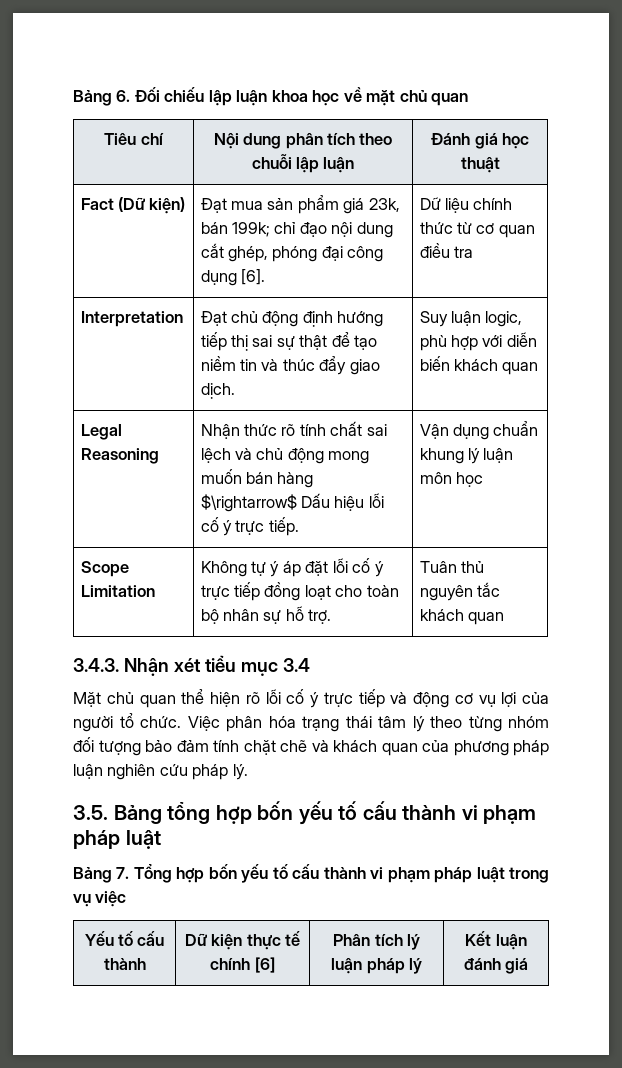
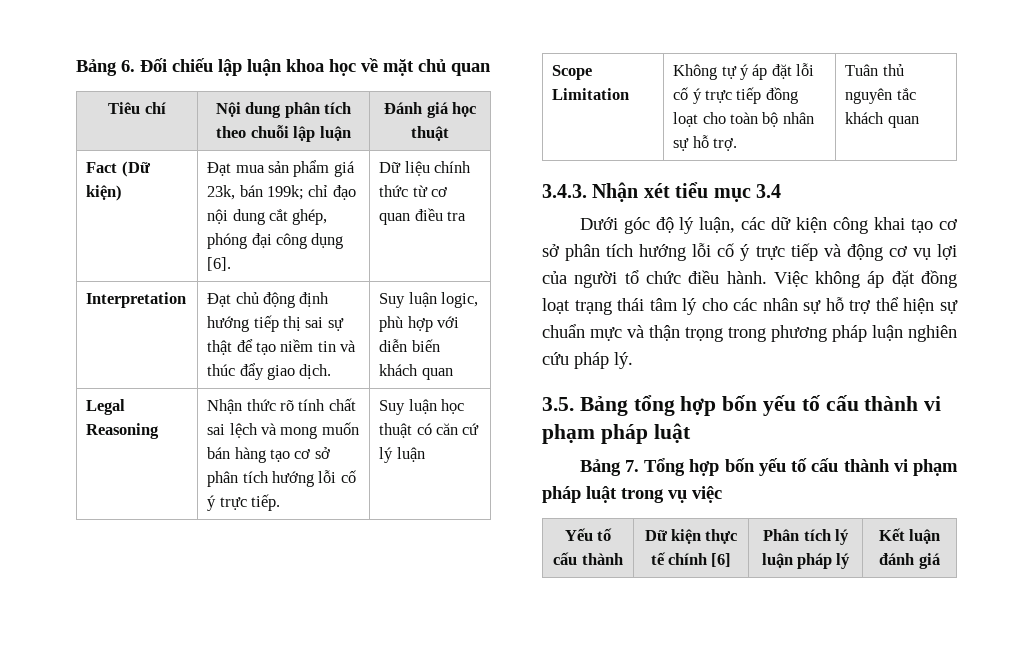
[256,448,324,464] chủ động -> (277, 429) none
[200,493,365,512] $\rightarrow$ Dấu hiệu -> [269,447,330,462] [207,471,314,487] tạo cơ sở phân tích hướng
[419,421,539,440] [419,448,514,464] [419,472,483,487] Vận dụng chuẩn khung lý luận môn học -> [379,399,464,415] [379,423,480,438] [379,447,425,463] Suy luận học thuật có căn cứ lý luận
[73,689,260,708] Mặt chủ quan thể hiện rõ -> [579,217,957,234] [542,244,687,261] Dưới góc độ lý luận, các dữ kiện công khai tạo cơ sở phân tích hướng
[140,716,549,732] [73,737,449,756] chức. Việc phân hóa trạng thái tâm lý theo từng nhóm đối tượng bảo đảm tính chặt chẽ và khách quan của -> [645,270,957,288] [542,297,958,315] [542,324,766,342] chức điều hành. Việc không áp đặt đồng loạt trạng thái tâm lý cho các nhân sự hỗ trợ thể hiện sự chuẩn mực và thận trọng trong

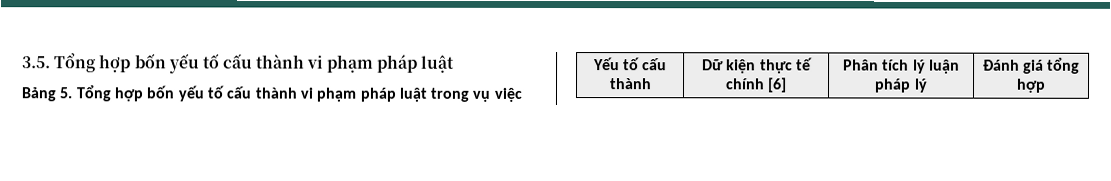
[76,58,491,76] [108,102,166,114] [215,102,352,118] [216,125,351,142] [384,102,476,118] [411,126,450,141] [86,161,151,177] [86,185,123,201] [207,160,355,177] [207,185,356,200] [207,209,328,225] [207,233,344,249] [207,257,232,271] [379,161,471,176] [379,185,447,197] [379,208,466,225] [86,292,187,308] [207,292,330,308] [207,315,344,332] [207,339,357,355] [207,363,332,380] [379,292,478,308] [379,316,459,332] [379,339,440,352] [379,364,453,380] [86,399,126,415] [86,423,160,439] [207,398,356,414] [207,422,359,439] [207,447,330,463] [207,470,356,487] [207,494,280,511] [379,399,464,415] [379,423,480,438] [379,447,425,463] [552,65,593,80] [552,88,630,100] [673,63,815,80] [673,87,798,104] [673,112,814,127] [673,135,737,151] [845,64,904,76] [845,88,916,104] [845,112,919,128] [542,182,781,202] [579,217,957,234] [542,243,957,261] [542,270,957,288] [542,297,958,315] [542,324,957,342] [542,352,633,369] [542,395,675,416] Bảng 6. Đối chiếu lập luận khoa học về mặt chủ quan // Tiêu chí | Nội dung phân tích theo chuỗi lập luận | Đánh giá học thuật // Fact (Dữ kiện) | Đạt mua sản phẩm giá 23k, bán 199k; chỉ đạo nội dung cắt ghép, phóng đại công dụng [6]. | Dữ liệu chính thức từ cơ quan điều tra // Interpretation | Đạt chủ động định hướng tiếp thị sai sự thật để tạo niềm tin và thúc đẩy giao dịch. | Suy luận logic, phù hợp với diễn biến khách quan // Legal Reasoning | Nhận thức rõ tính chất sai lệch và mong muốn bán hàng tạo cơ sở phân tích hướng lỗi cố ý trực tiếp. | Suy luận học thuật có căn cứ lý luận // Scope Limitation | Không tự ý áp đặt lỗi cố ý trực tiếp đồng loạt cho toàn bộ nhân sự hỗ trợ. | Tuân thủ nguyên tắc khách quan // 3.4.3. Nhận xét tiểu mục 3.4 // Dưới góc độ lý luận, các dữ kiện công khai tạo cơ sở phân tích hướng lỗi cố ý trực tiếp và động cơ vụ lợi của người tổ chức điều hành. Việc không áp đặt đồng loạt trạng thái tâm lý cho các nhân sự hỗ trợ thể hiện sự chuẩn mực và thận trọng trong phương pháp luận nghiên cứu pháp lý. // 3.5. Bảng tổng -> [22,52,97,73] 3.5. Tổng
[624,460,639,472] 7. -> [59,87,74,99] 5.
[878,528,941,544] [879,553,940,569] Kết luận đánh giá -> [982,57,1081,74] [1016,78,1046,93] Đánh giá tổng hợp

